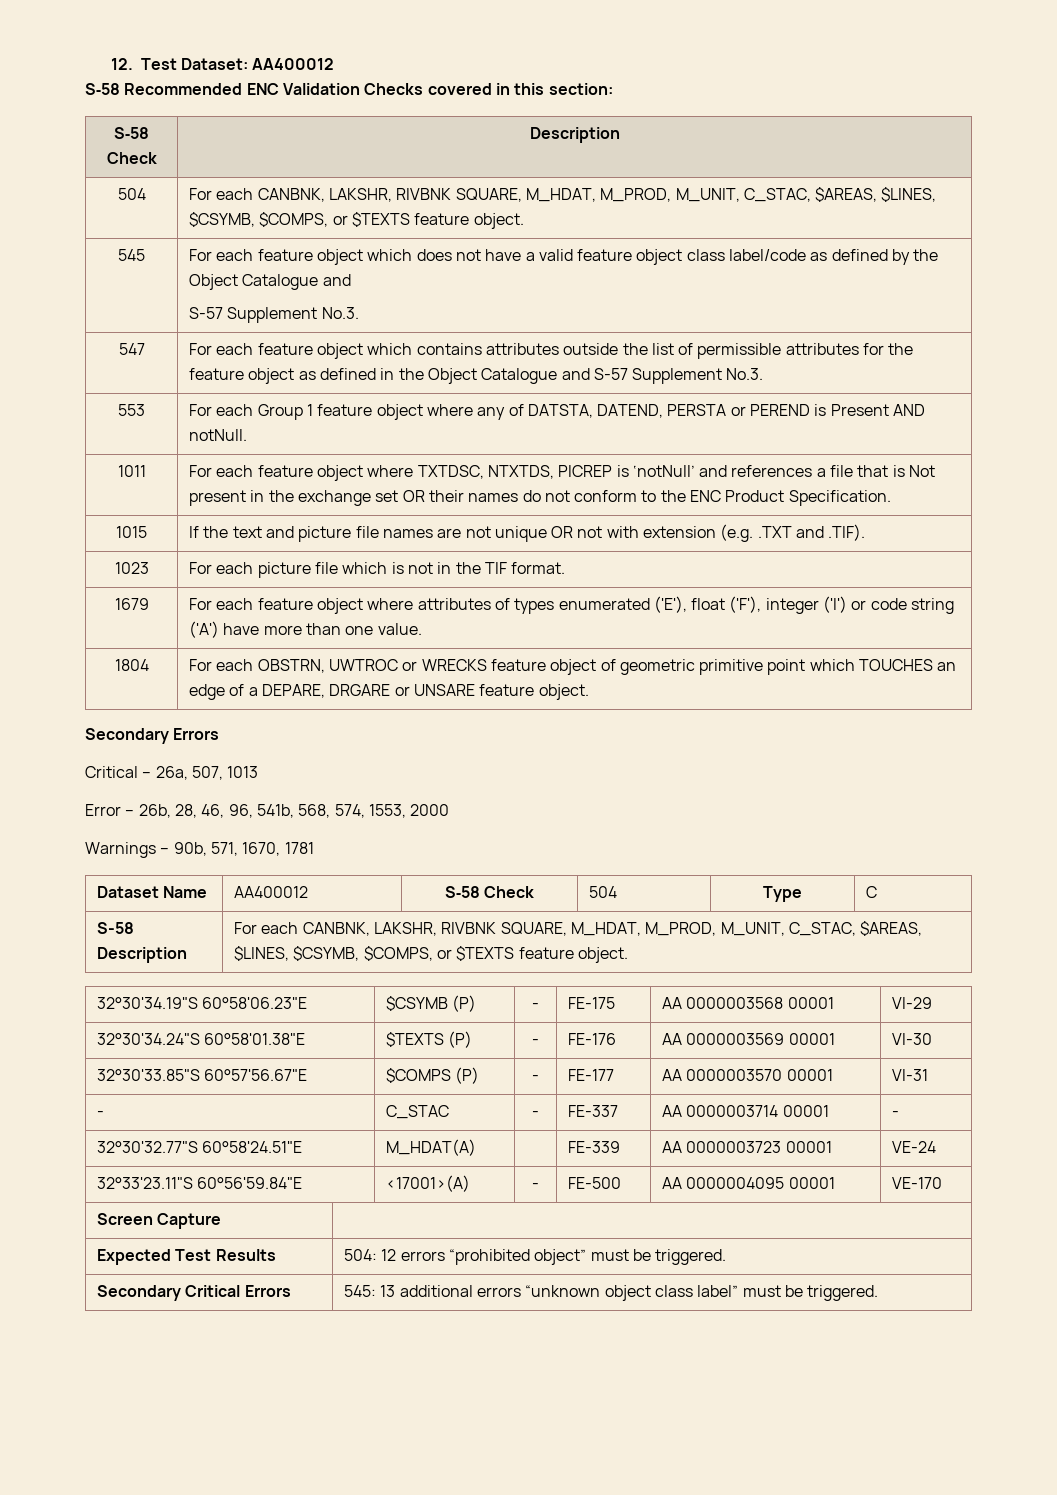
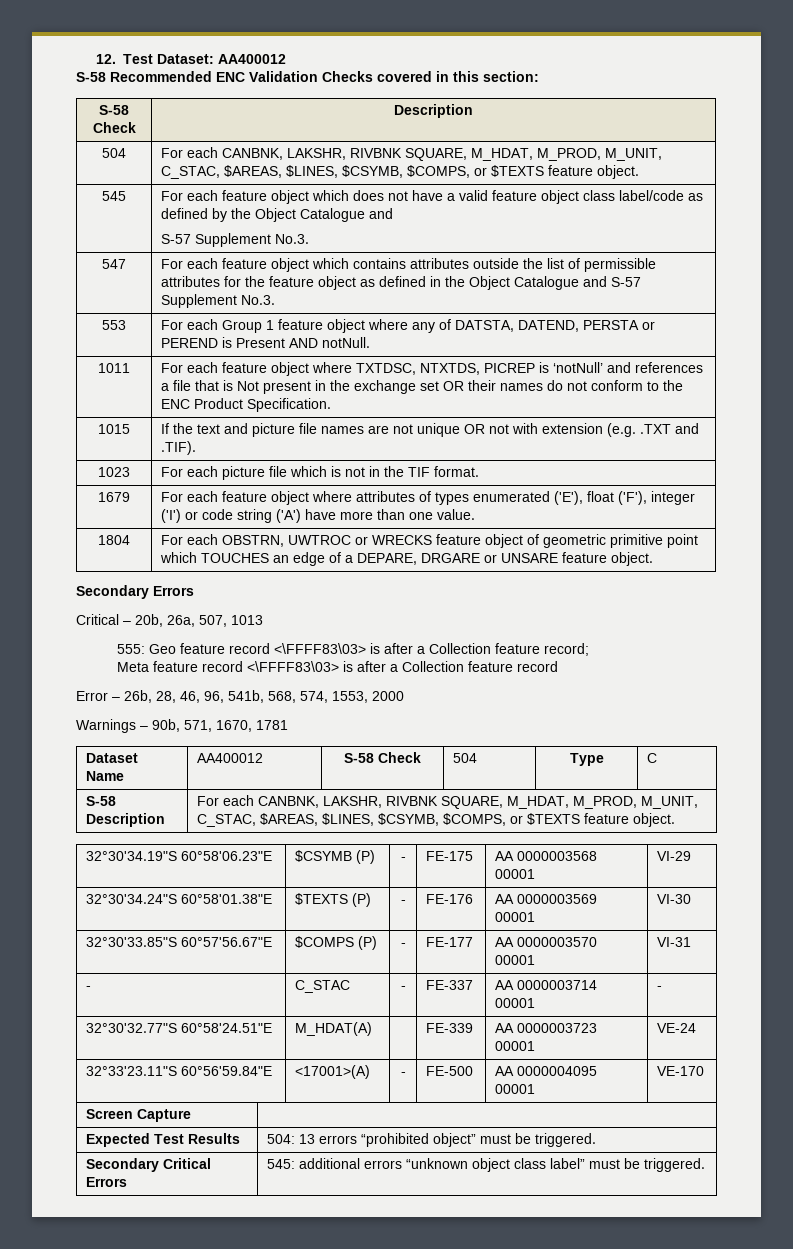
(152, 775) none -> [135,614,163,627] 20b,
(259, 772) none -> [116,643,589,656] [116,661,558,672] // 555: Geo feature record <\FFFF83\03> is after a Collection feature record; // Meta feature record <\FFFF83\03> is after a Collection feature record
[381,1249,397,1261] 12 -> [298,1134,315,1144] 13
[380,1285,396,1297] 13 -> (295, 1164) none

